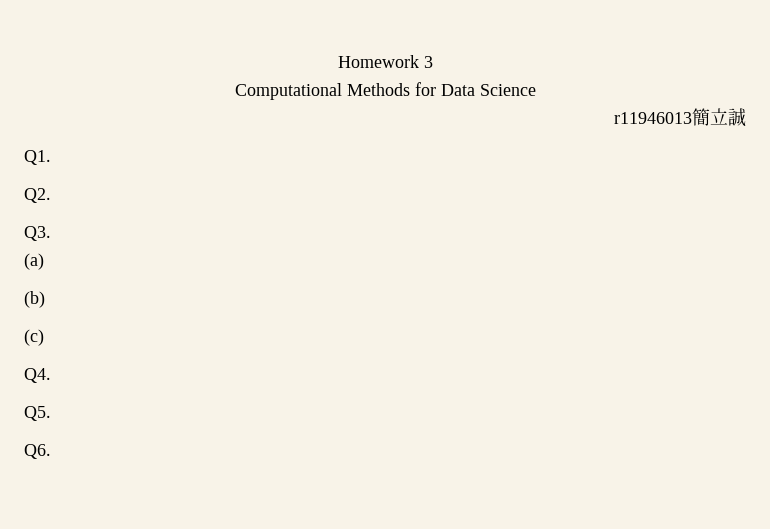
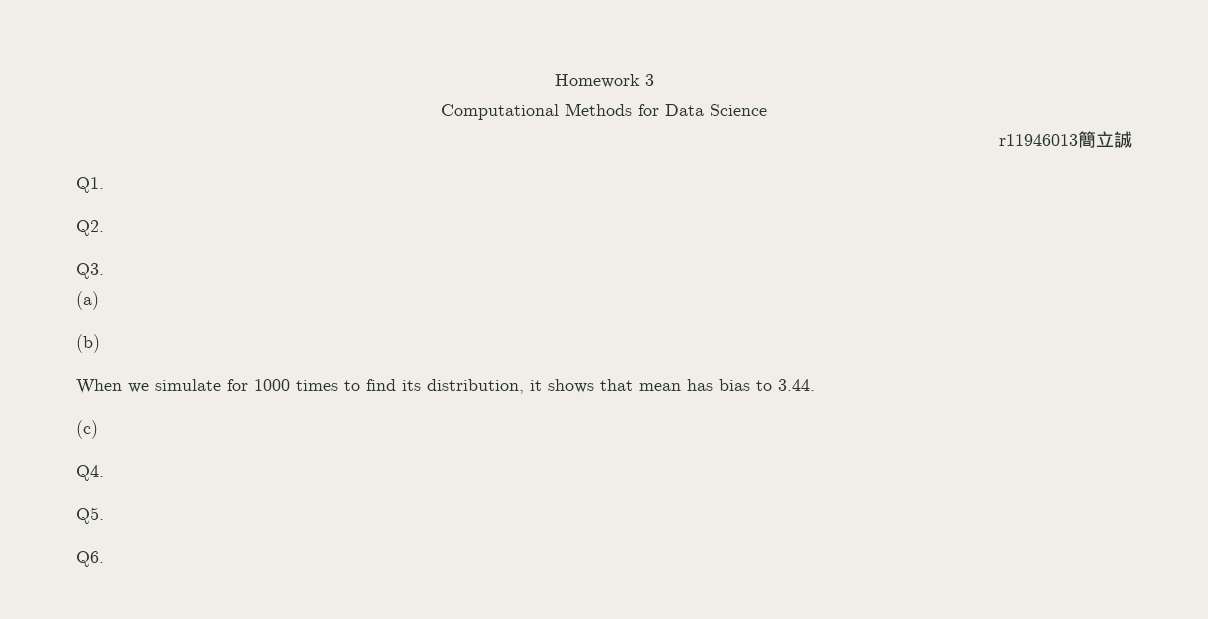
(45, 299) none -> [76,379,815,394] // When we simulate for 1000 times to find its distribution, it shows that mean has bias to 3.44.

